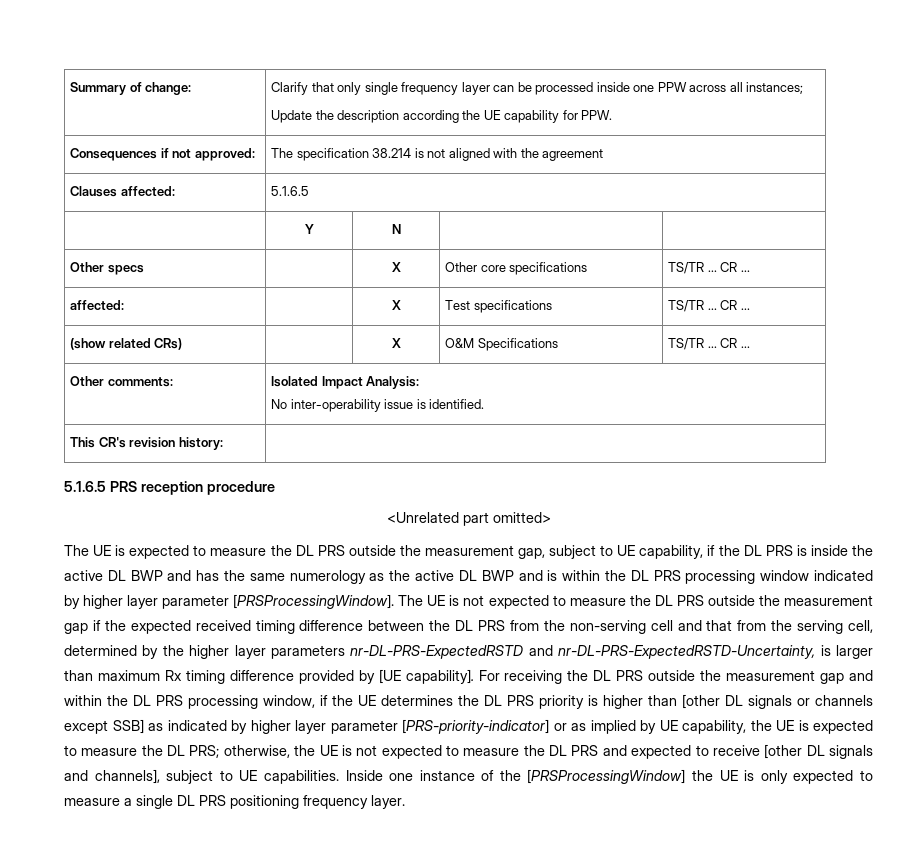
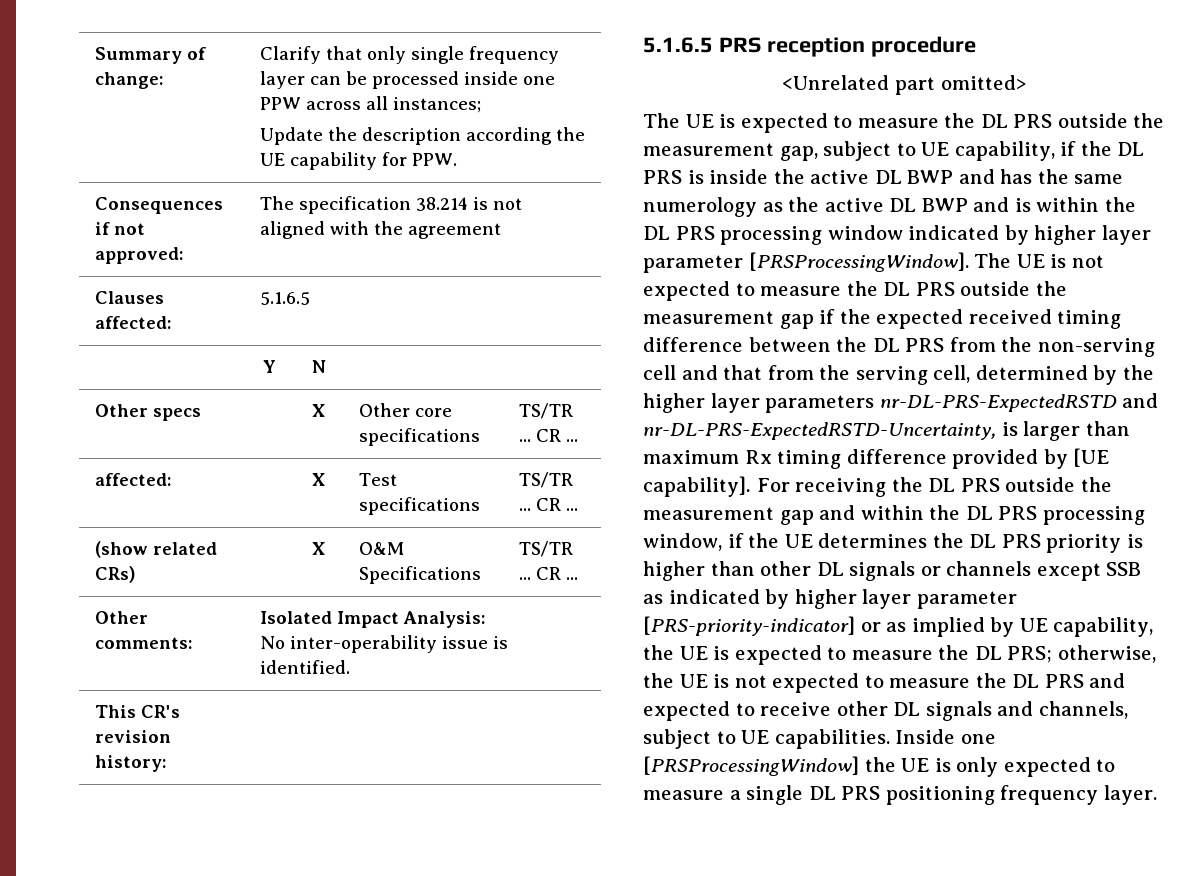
[682,694,720,709] [other -> [760,561,812,576] other
[112,719,144,734] SSB] -> [1106,562,1142,576] SSB
[764,744,803,759] [other -> [836,701,888,716] other
[94,769,160,784] channels], -> [1038,701,1128,719] channels,
[419,770,521,781] instance of the -> (996, 739) none

